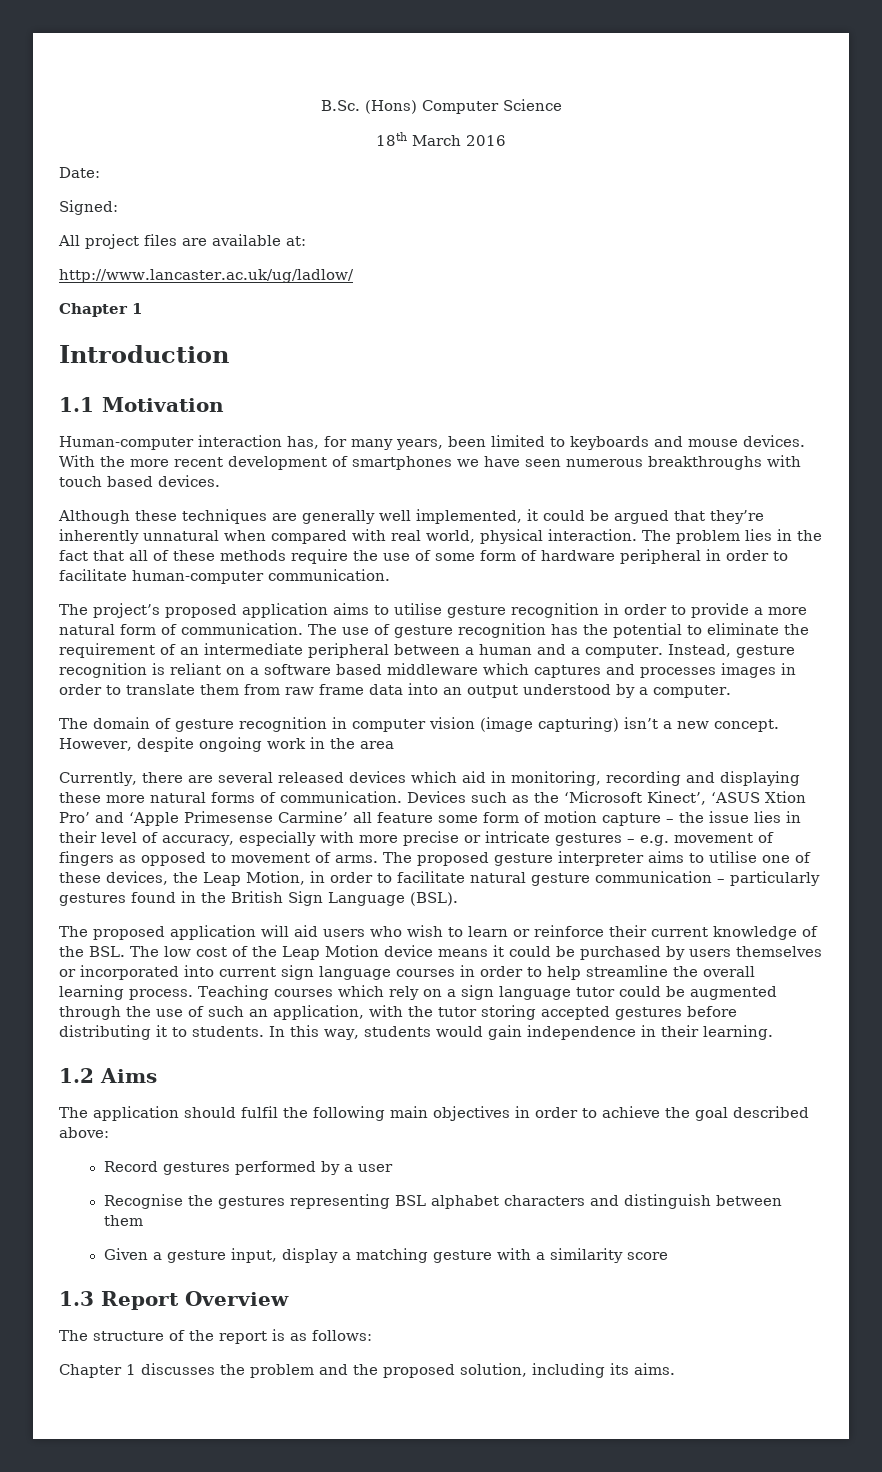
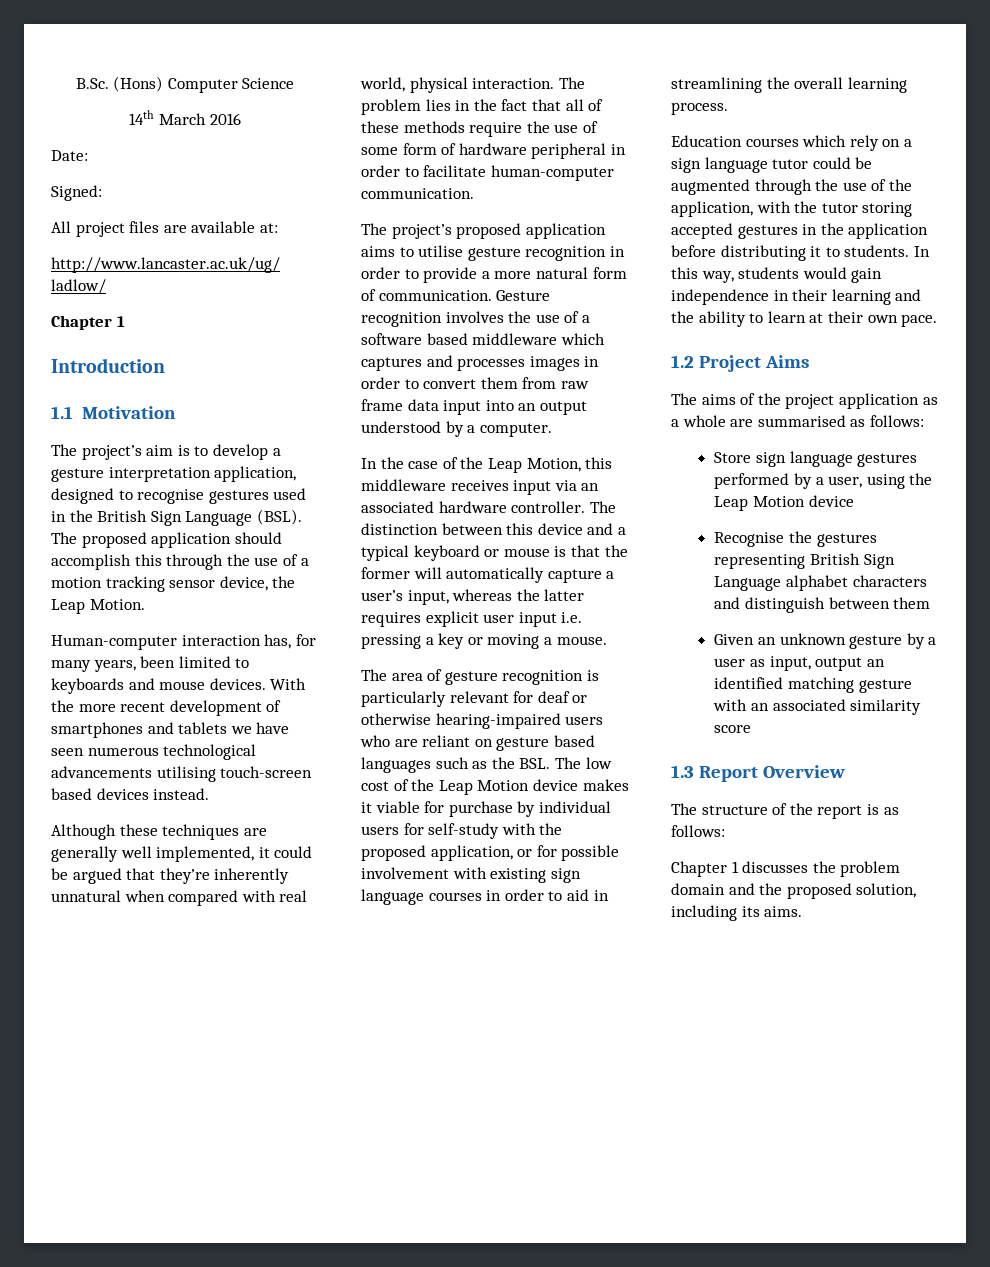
[376,132,407,146] 18th -> [129,110,155,125] 14th
(224, 404) none -> [51,444,281,460] [51,466,297,482] [51,488,307,504] [51,509,302,526] [51,532,282,548] [51,554,309,570] [51,576,296,592] [51,599,145,614] // The project’s aim is to develop a gesture interpretation application, designed to recognise gestures used in the British Sign Language (BSL). The proposed application should accomplish this through the use of a motion tracking sensor device, the Leap Motion.
(452, 463) none -> [147,722,228,734] and tablets
[648,455,801,470] [59,475,220,487] breakthroughs with touch based devices. -> [163,744,257,760] [51,766,313,782] [51,788,210,800] technological advancements utilising touch-screen based devices instead.
[308,623,809,638] [59,643,795,658] [59,663,245,678] The use of gesture recognition has the potential to eliminate the requirement of an intermediate peripheral between a human and a computer. Instead, gesture recognition is reliant on -> [496,290,551,301] [361,311,580,327] Gesture recognition involves the use of
[126,684,195,695] translate -> [423,379,477,389] convert
(403, 689) none -> [443,400,482,415] input
[59,717,779,732] [59,737,394,752] [59,771,800,786] [59,791,806,805] [59,811,801,826] [59,831,774,846] [59,851,811,866] [59,871,820,886] [59,891,458,906] [59,925,818,940] The domain of gesture recognition in computer vision (image capturing) isn’t a new concept. However, despite ongoing work in the area // Currently, there are several released devices which aid in monitoring, recording and displaying these more natural forms of communication. Devices such as the ‘Microsoft Kinect’, ‘ASUS Xtion Pro’ and ‘Apple Primesense Carmine’ all feature some form of motion capture – the issue lies in their level of accuracy, especially with more precise or intricate gestures – e.g. movement of fingers as opposed to movement of arms. The proposed gesture interpreter aims to utilise one of these devices, the Leap Motion, in order to facilitate natural gesture communication – particularly gestures found in the British Sign Language (BSL). // The proposed application will aid users who wish to learn or reinforce their current knowledge of -> [361,457,613,473] [361,479,600,495] [361,501,616,513] [361,523,626,535] [361,545,628,561] [361,567,615,583] [361,589,585,605] [361,611,583,627] [361,633,607,649] [361,669,599,685] [361,691,588,707] [361,713,604,729] [360,735,595,751] [361,757,488,773] In the case of the Leap Motion, this middleware receives input via an associated hardware controller. The distinction between this device and a typical keyboard or mouse is that the former will automatically capture a user’s input, whereas the latter requires explicit user input i.e. pressing a key or moving a mouse. // The area of gesture recognition is particularly relevant for deaf or otherwise hearing-impaired users who are reliant on gesture based languages such as
[438,945,822,960] [59,965,276,980] means it could be purchased by users themselves or incorporated into current -> [582,779,629,791] [361,801,611,817] [361,823,563,839] [361,845,620,861] [361,867,547,883] makes it viable for purchase by individual users for self-study with the proposed application, or for possible involvement with existing
[547,965,668,980] help streamline -> [566,889,609,901] [671,77,762,93] aid in streamlining
[198,985,269,1000] Teaching -> [671,135,742,147] // Education
[208,1006,268,1017] such an -> [888,179,912,191] the
(682, 1013) none -> [802,223,929,239] in the application
[702,1025,773,1040] learning. -> [831,289,922,305] [671,311,938,327] learning and the ability to learn at their own pace.
(94, 1075) none -> [698,355,761,372] Project
[93,1106,809,1121] [59,1127,109,1138] [103,1161,393,1175] application should fulfil the following main objectives in order to achieve the goal described above: // Record gestures performed by a user -> [701,393,938,409] [671,415,924,427] [714,451,918,467] [714,473,933,489] [714,495,854,511] aims of the project application as a whole are summarised as follows: // Store sign language gestures performed by a user, using the Leap Motion device
[394,1195,426,1206] BSL -> [809,553,895,569] [714,576,782,591] British Sign Language
[152,1248,351,1263] a gesture input, display a -> [757,633,937,649] [714,656,885,671] [714,677,784,689] an unknown gesture by a user as input, output an identified
[535,1252,545,1260] a -> [750,699,846,711] an associated
(314, 1371) none -> [671,883,725,895] domain

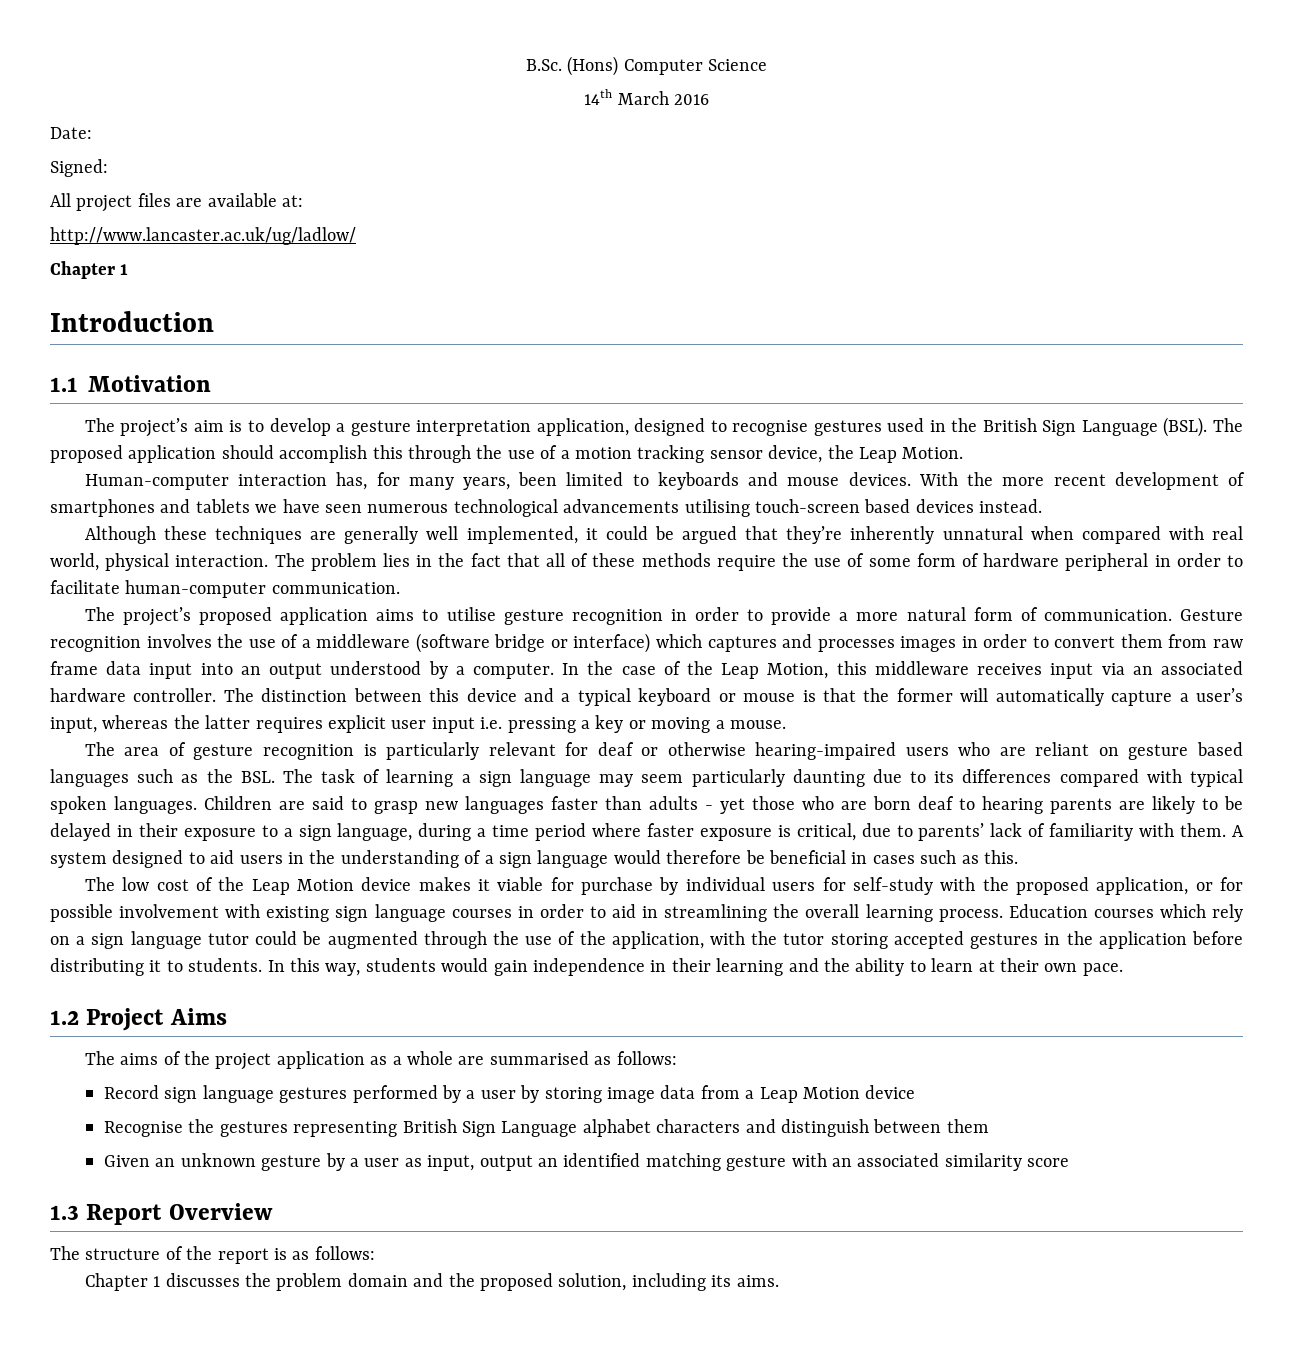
[361,333,558,345] software based middleware -> [316,633,651,653] middleware (software bridge or interface)
(552, 430) // -> (554, 671) none
(581, 763) none -> [321,769,1243,787] [50,796,1243,814] [50,823,1244,841] [50,850,1018,868] [84,877,115,891] task of learning a sign language may seem particularly daunting due to its differences compared with typical spoken languages. Children are said to grasp new languages faster than adults - yet those who are born deaf to hearing parents are likely to be delayed in their exposure to a sign language, during a time period where faster exposure is critical, due to parents’ lack of familiarity with them. A system designed to aid users in the understanding of a sign language would therefore be beneficial in cases such as this. // The
(728, 108) // -> (1003, 915) none
[714,452,752,463] Store -> [104,1085,160,1099] Record
[828,473,933,489] user, using the -> [480,1085,755,1103] user by storing image data from a

